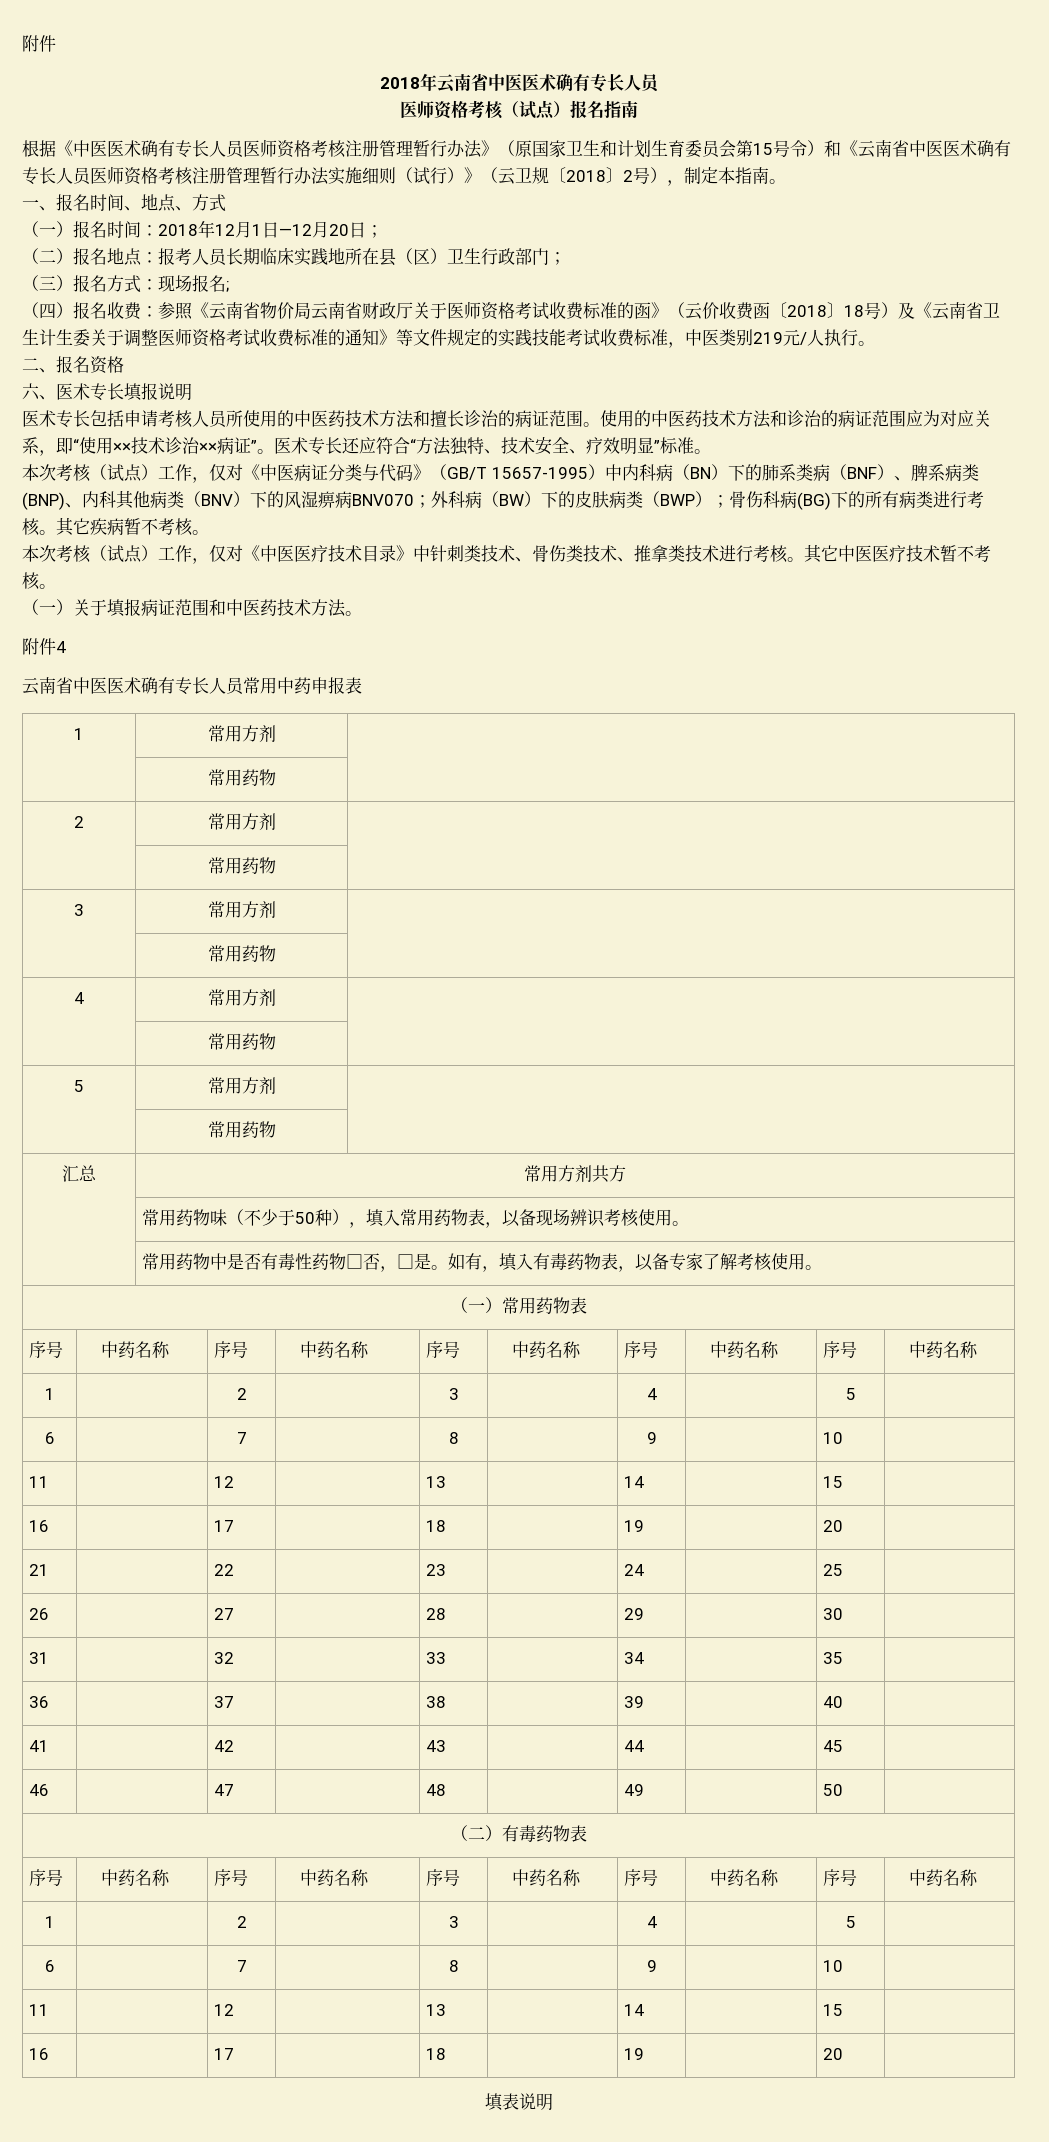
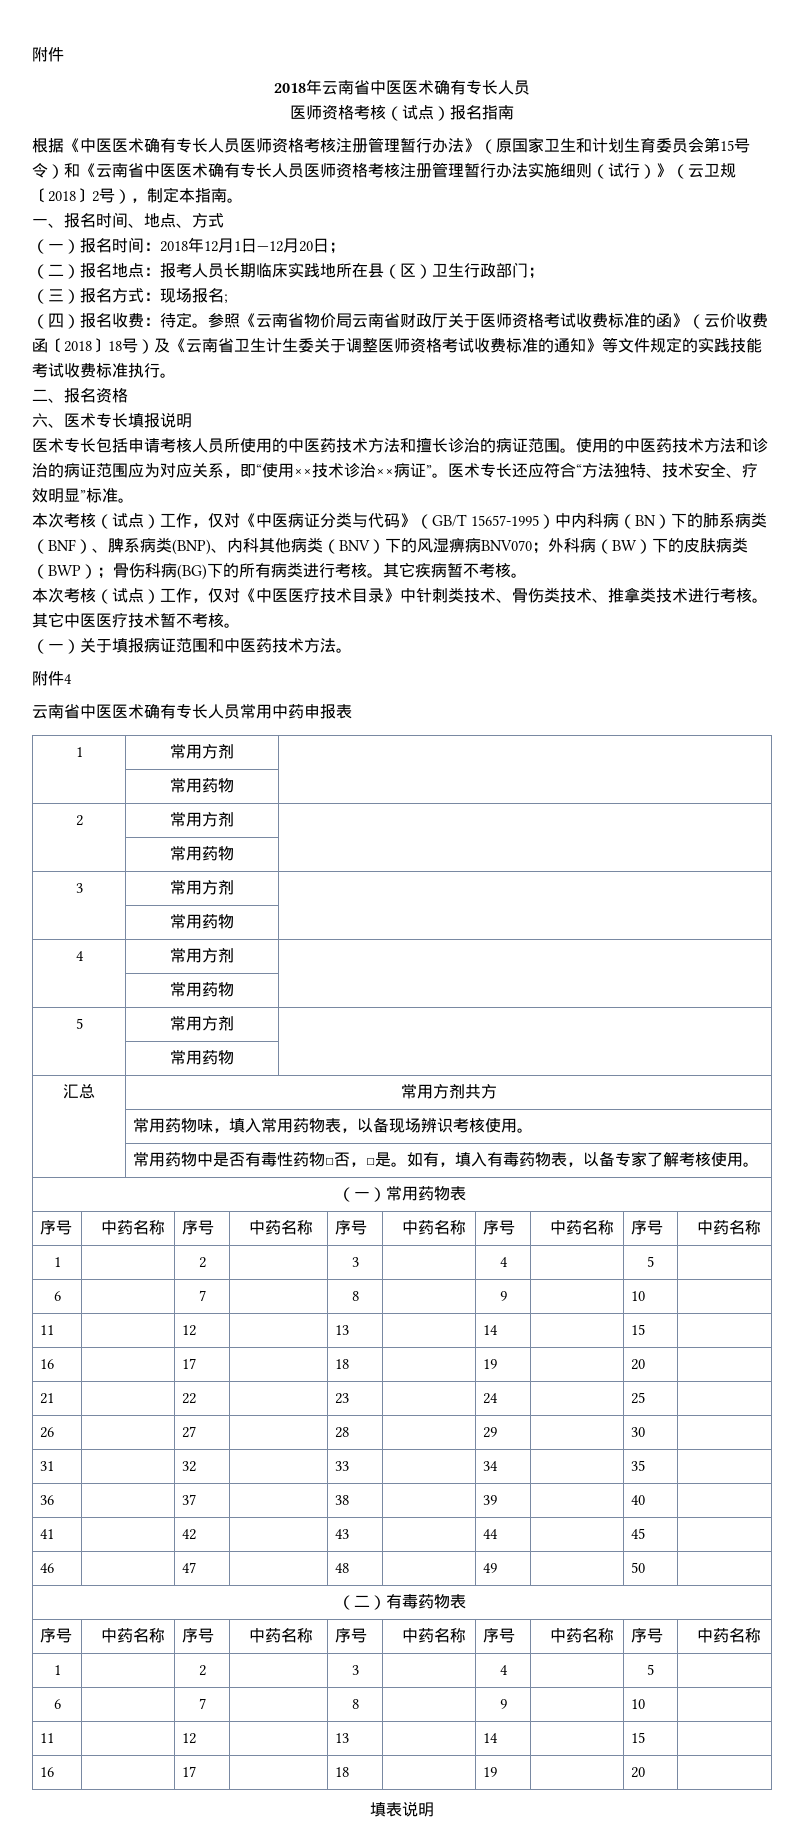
(158, 311) none -> [160,312,208,328] 待定。
[668,329,824,348] ，中医类别219元/人 -> (128, 370) none
[795,464,830,482] 类病 -> [735,512,768,528] 病类
[227,1209,350,1226] （不少于50种） -> (213, 1125) none

